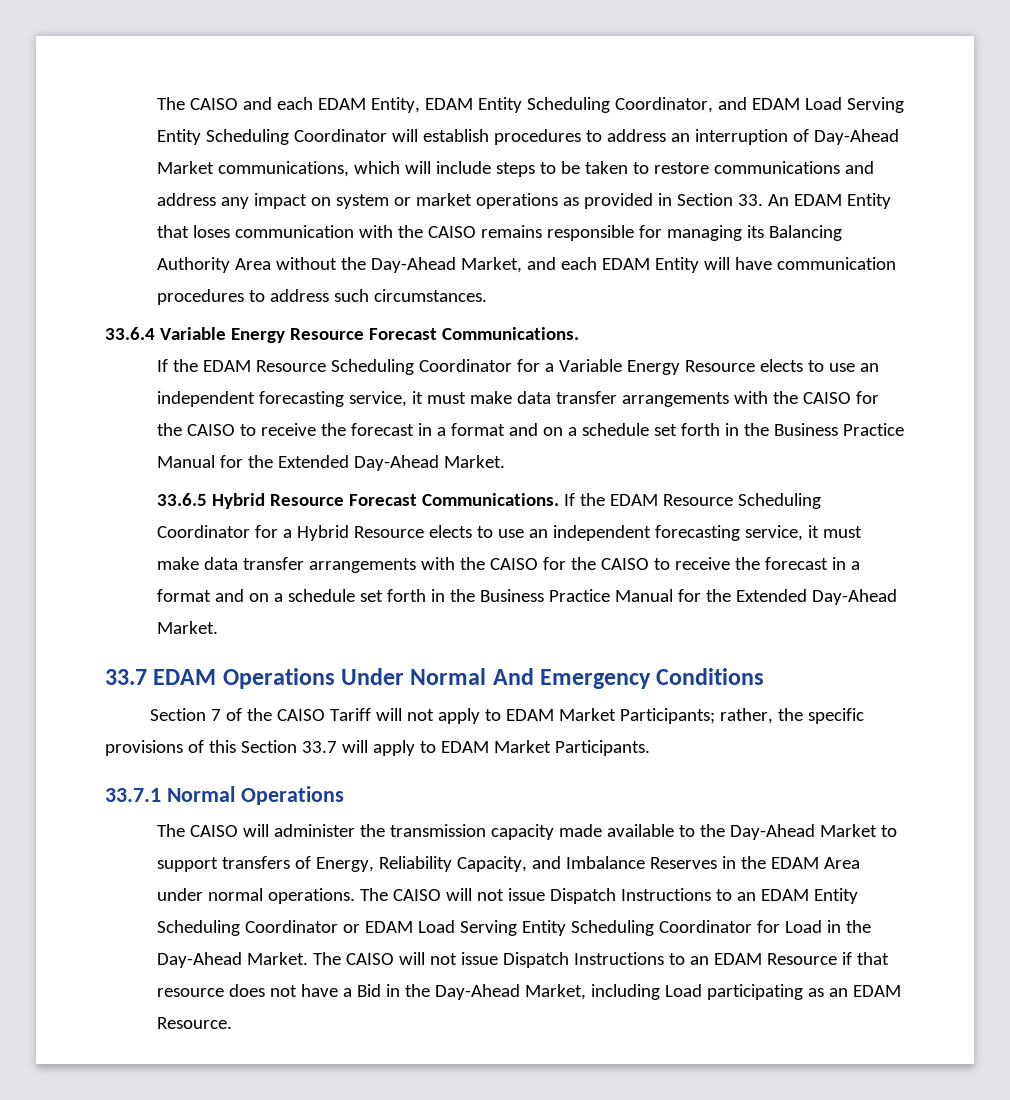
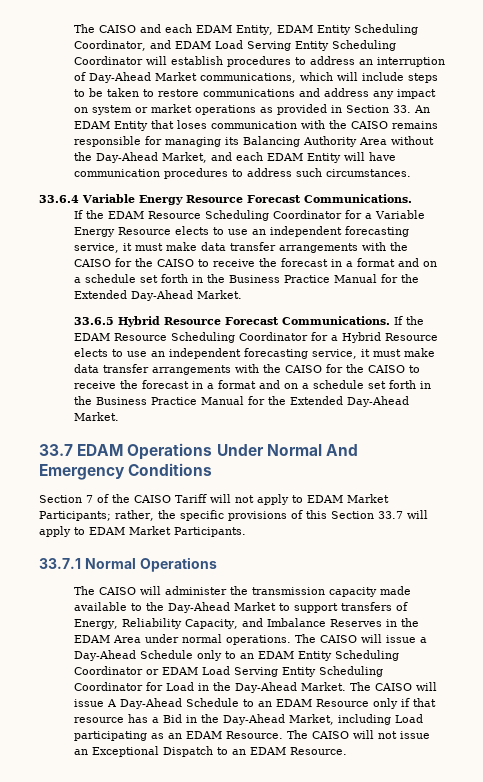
[477,888,712,904] not issue Dispatch Instructions -> [385,635,427,643] [73,650,222,661] issue a Day-Ahead Schedule only
[430,952,665,968] not issue Dispatch Instructions -> [73,698,239,709] issue A Day-Ahead Schedule
(838, 959) none -> [372,698,398,709] only
[229,984,339,997] does not have -> [127,714,148,723] has
(233, 1023) none -> [286,730,430,739] [73,746,347,757] The CAISO will not issue an Exceptional Dispatch to an EDAM Resource.

